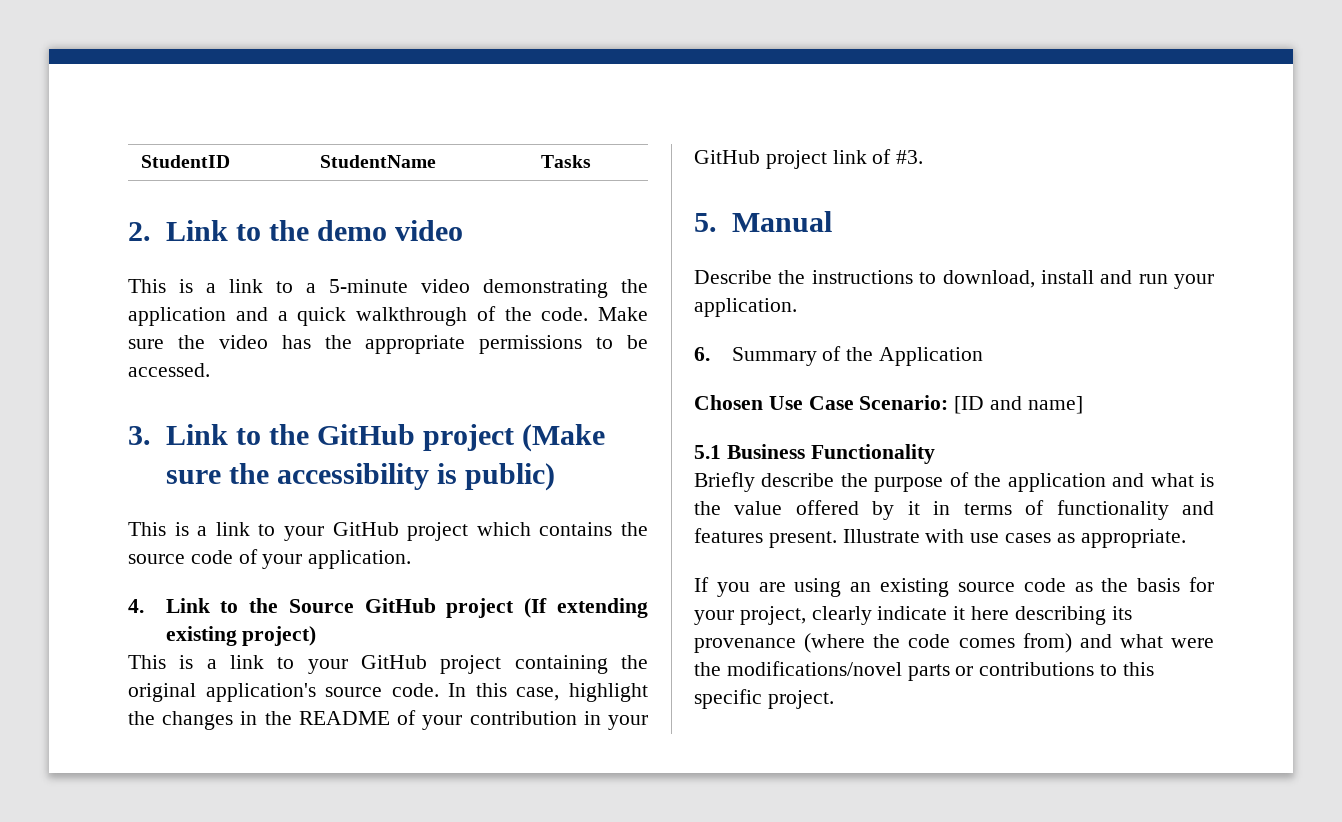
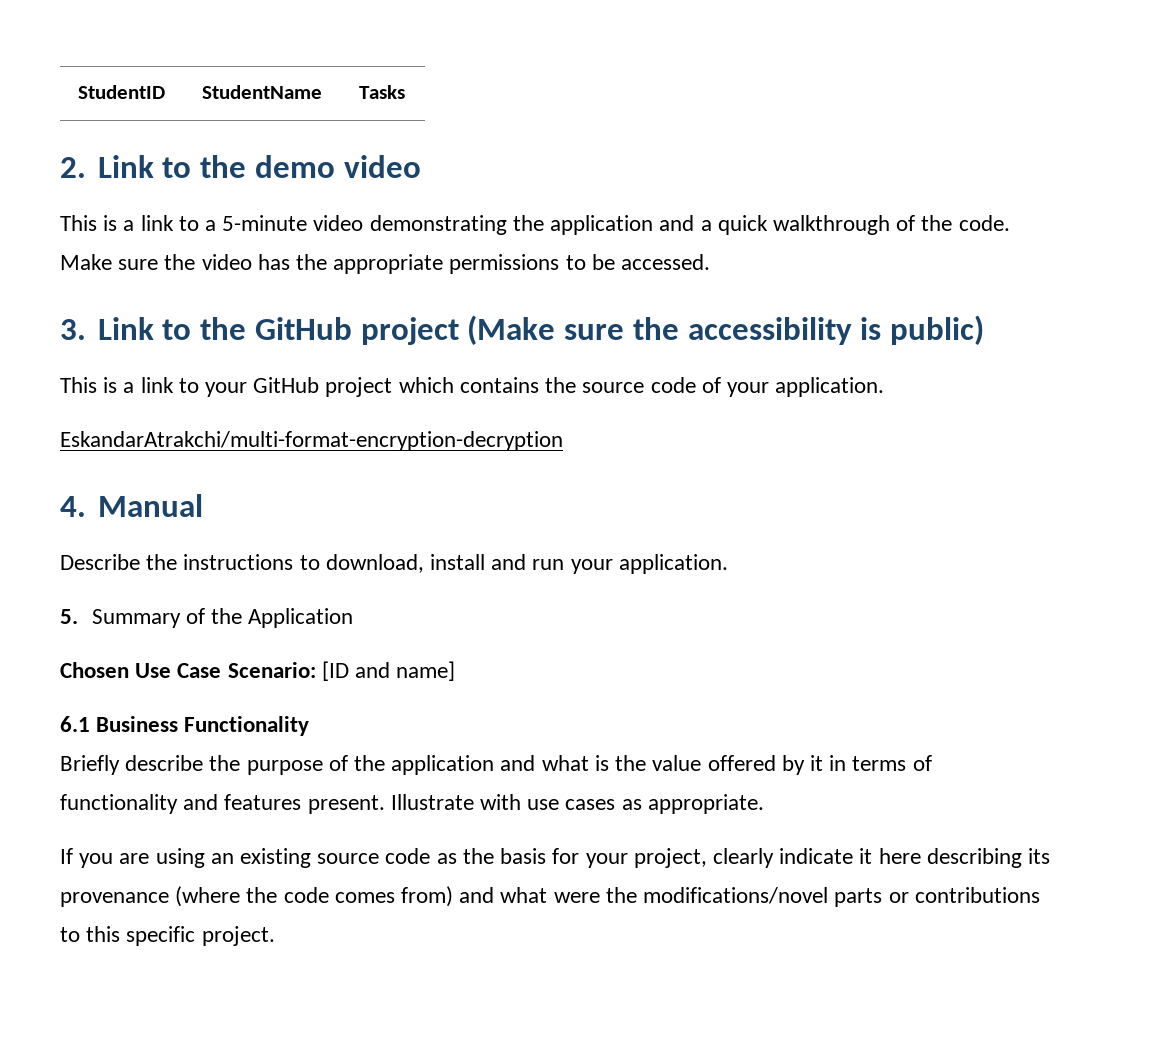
[128,598,648,618] [165,626,317,646] [128,655,648,674] [128,683,648,702] [128,710,648,730] [694,149,924,169] [694,213,717,232] 4. Link to the Source GitHub project (If extending existing project) // This is a link to your GitHub project containing the original application's source code. In this case, highlight the changes in the README of your contribution in your GitHub project link of #3. // 5. -> [60,431,563,451] [60,496,86,517] EskandarAtrakchi/multi-format-encryption-decryption // 4.
[694,347,710,361] 6. -> [60,609,78,624] 5.
[694,445,721,459] 5.1 -> [60,716,90,732] 6.1

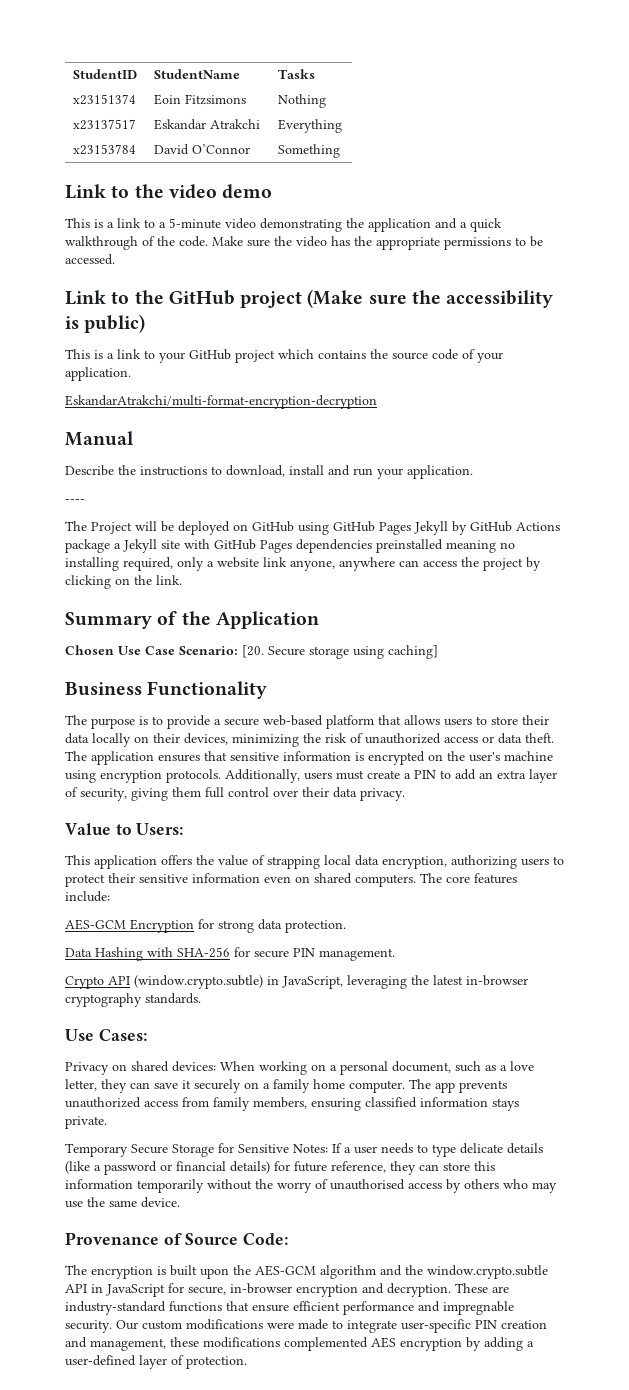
[60,155,247,178] // 2. Link to the -> [73,94,137,105] [154,94,247,105] [278,94,327,108] [73,119,137,130] [154,119,261,130] [278,119,343,133] [73,144,137,155] [154,144,251,155] [278,144,341,158] [65,184,217,199] // x23151374 | Eoin Fitzsimons | Nothing // x23137517 | Eskandar Atrakchi | Everything // x23153784 | David O’Connor | Something // Link to the video
[343,155,421,178] video -> (273, 191) none
[60,319,86,340] 3. -> (115, 259) none
[60,496,86,517] 4. -> (377, 402) none
[60,609,78,624] 5. -> [65,499,85,503] [65,521,560,535] [65,539,515,553] [65,557,541,571] [65,575,182,589] ---- // The Project will be deployed on GitHub using GitHub Pages Jekyll by GitHub Actions package a Jekyll site with GitHub Pages dependencies preinstalled meaning no installing required, only a website link anyone, anywhere can access the project by clicking on the link. //
[321,661,456,681] [60,716,310,736] [60,755,932,775] [60,794,764,814] [60,848,1050,868] [60,886,1040,907] [60,926,275,946] [ID and name] // 6.1 Business Functionality // Briefly describe the purpose of the application and what is the value offered by it in terms of functionality and features present. Illustrate with use cases as appropriate. // If you are using an existing source code as the basis for your project, clearly indicate it here describing its provenance (where the code comes from) and what were the modifications/novel parts or contributions to this specific project. -> [242,645,438,659] [65,681,268,699] [65,715,549,729] [65,733,554,747] [65,751,553,765] [65,769,557,783] [65,787,405,801] [65,823,184,835] [65,855,564,869] [65,873,517,887] [65,891,110,902] [65,919,346,933] [65,947,395,961] [65,975,528,989] [65,993,201,1007] [65,1029,147,1041] [65,1061,534,1075] [65,1079,507,1093] [65,1097,519,1111] [65,1116,107,1129] [65,1143,543,1157] [65,1161,495,1175] [65,1179,557,1193] [65,1197,180,1208] [65,1232,289,1245] [65,1265,548,1279] [65,1283,509,1297] [65,1301,514,1315] [65,1319,547,1333] [65,1337,534,1351] [65,1355,247,1369] [20. Secure storage using caching] // Business Functionality // The purpose is to provide a secure web-based platform that allows users to store their data locally on their devices, minimizing the risk of unauthorized access or data theft. The application ensures that sensitive information is encrypted on the user's machine using encryption protocols. Additionally, users must create a PIN to add an extra layer of security, giving them full control over their data privacy. // Value to Users: // This application offers the value of strapping local data encryption, authorizing users to protect their sensitive information even on shared computers. The core features include: // AES-GCM Encryption for strong data protection. // Data Hashing with SHA-256 for secure PIN management. // Crypto API (window.crypto.subtle) in JavaScript, leveraging the latest in-browser cryptography standards. // Use Cases: // Privacy on shared devices: When working on a personal document, such as a love letter, they can save it securely on a family home computer. The app prevents unauthorized access from family members, ensuring classified information stays private. // Temporary Secure Storage for Sensitive Notes: If a user needs to type delicate details (like a password or financial details) for future reference, they can store this information temporarily without the worry of unauthorised access by others who may use the same device. // Provenance of Source Code: // The encryption is built upon the AES-GCM algorithm and the window.crypto.subtle API in JavaScript for secure, in-browser encryption and decryption. These are industry-standard functions that ensure efficient performance and impregnable security. Our custom modifications were made to integrate user-specific PIN creation and management, these modifications complemented AES encryption by adding a user-defined layer of protection.

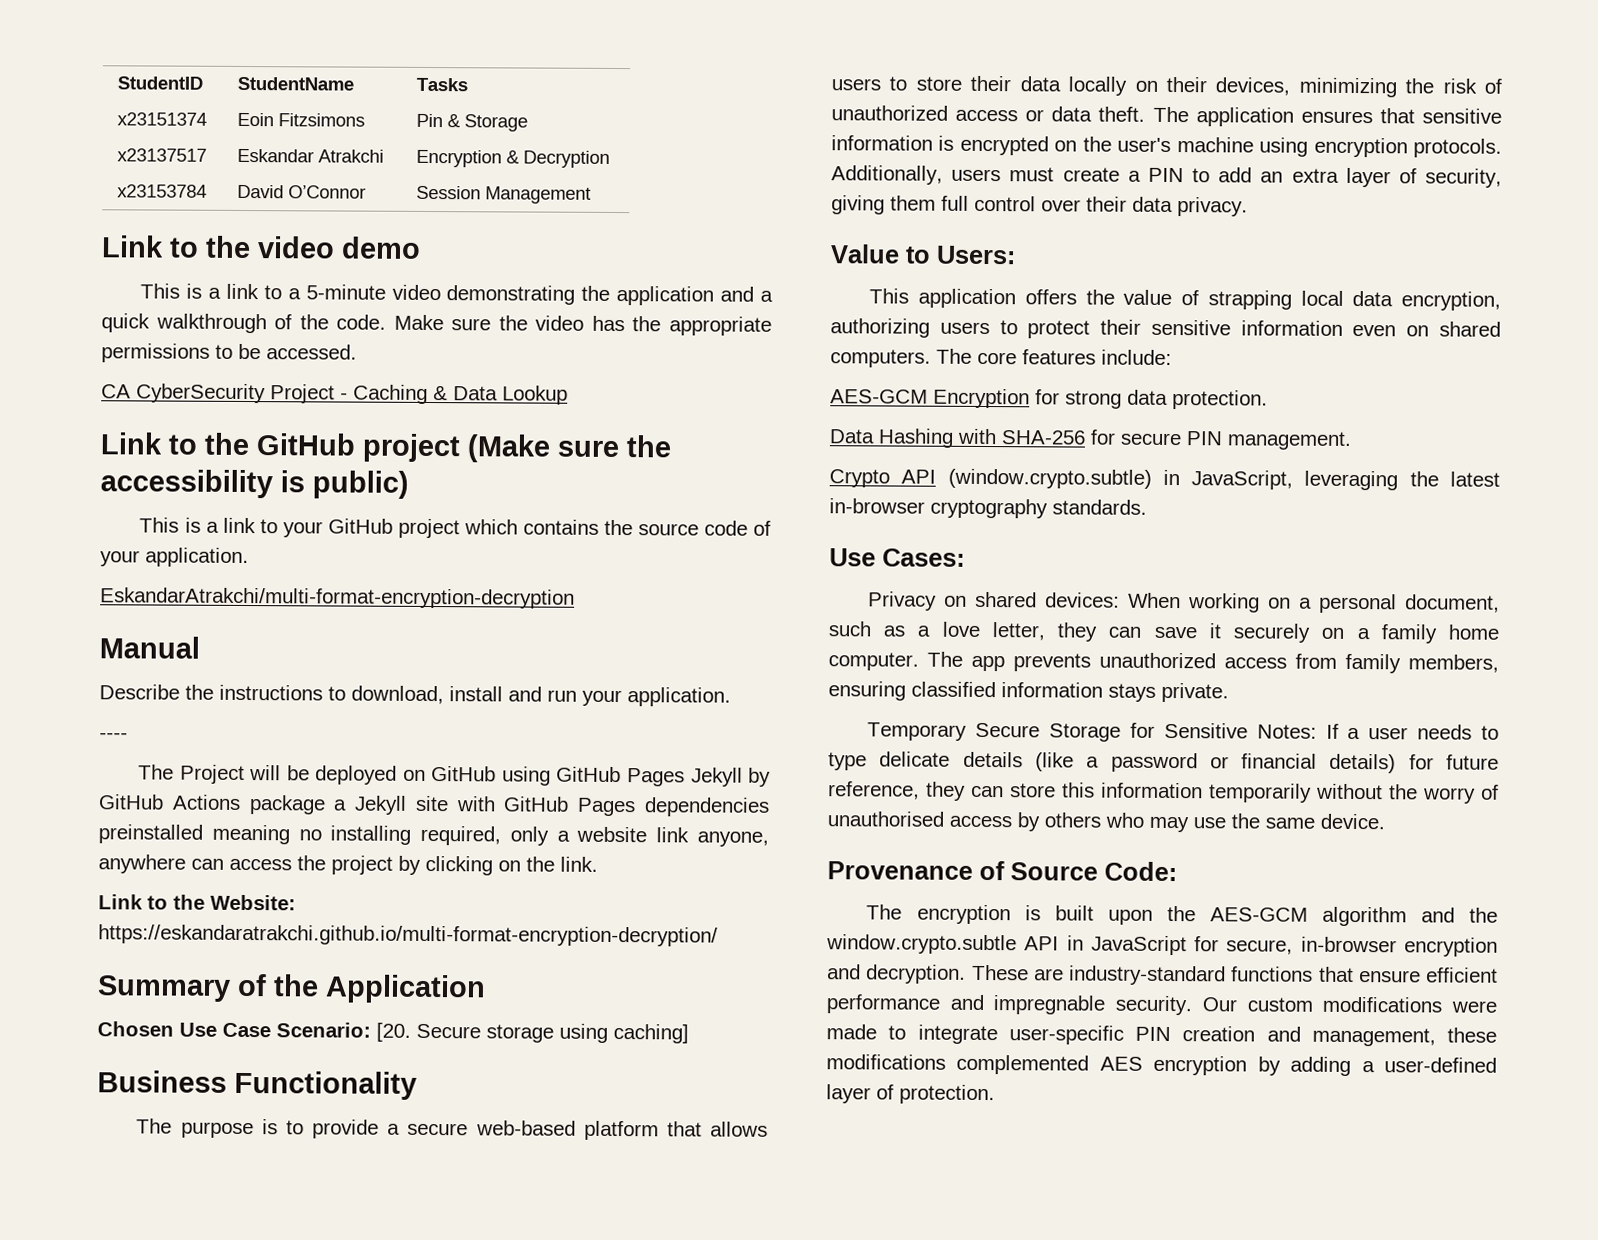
[278,94,327,108] Nothing -> [416,113,529,132] Pin & Storage
[278,119,343,133] Everything -> [416,149,611,168] Encryption & Decryption
[278,144,341,158] Something -> [416,185,592,204] Session Management
(115, 259) none -> [101,383,568,405] // CA CyberSecurity Project - Caching & Data Lookup
(182, 580) none -> [98,894,296,911] [98,924,718,947] // Link to the Website: https://eskandaratrakchi.github.io/multi-format-encryption-decryption/

